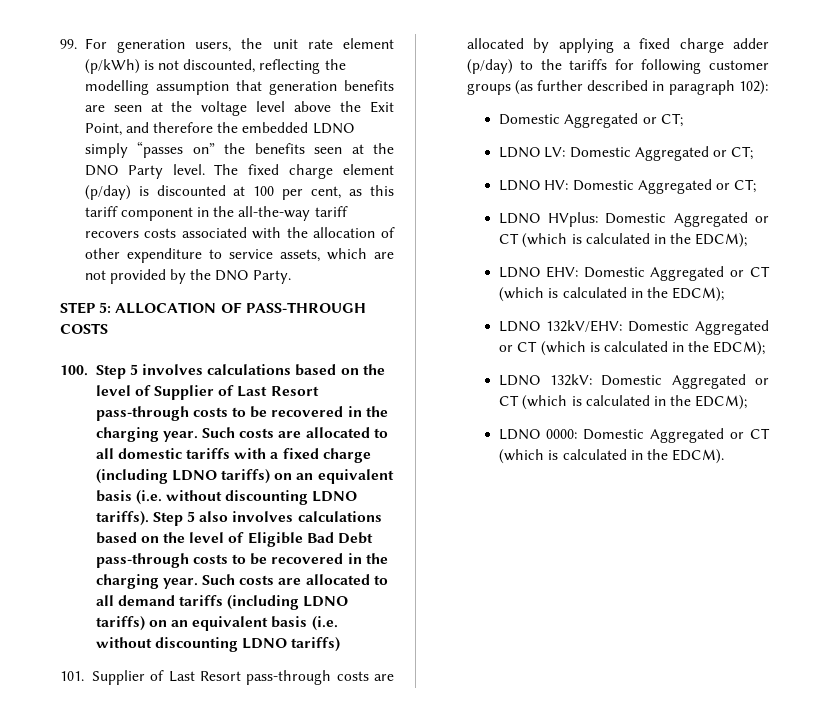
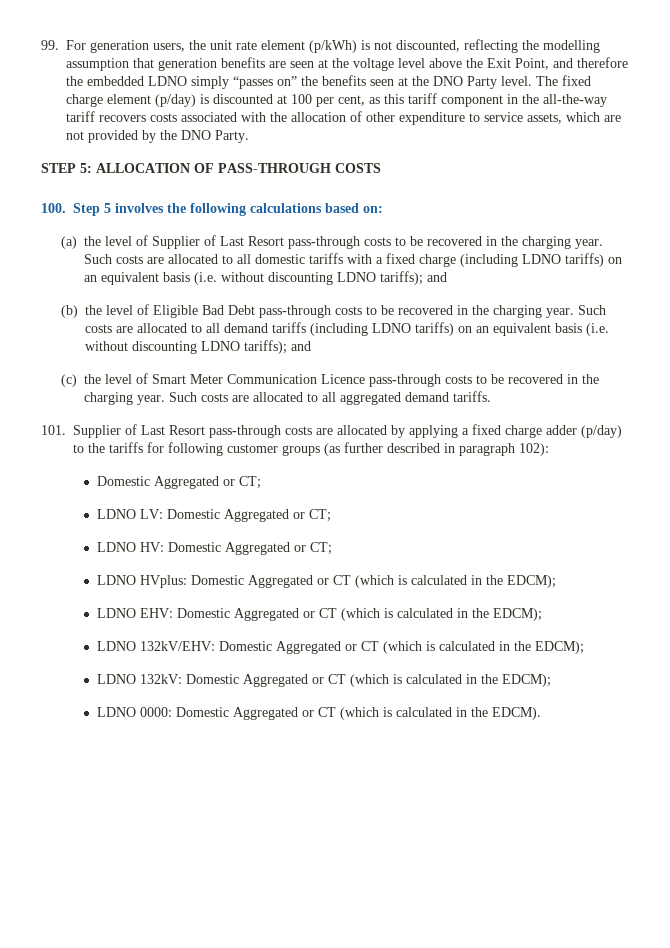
[207,364,359,376] calculations based on -> [167,203,383,216] [61,236,78,249] the following calculations based on: // (a)
[95,511,382,526] [95,532,159,544] tariffs). Step 5 also involves calculations based on -> [380,271,448,285] [61,305,79,318] tariffs); and // (b)
[291,637,341,652] tariffs) -> [244,340,312,354] [61,373,600,387] [84,391,492,405] tariffs); and // (c) the level of Smart Meter Communication Licence pass-through costs to be recovered in the charging year. Such costs are allocated to all aggregated demand tariffs.

